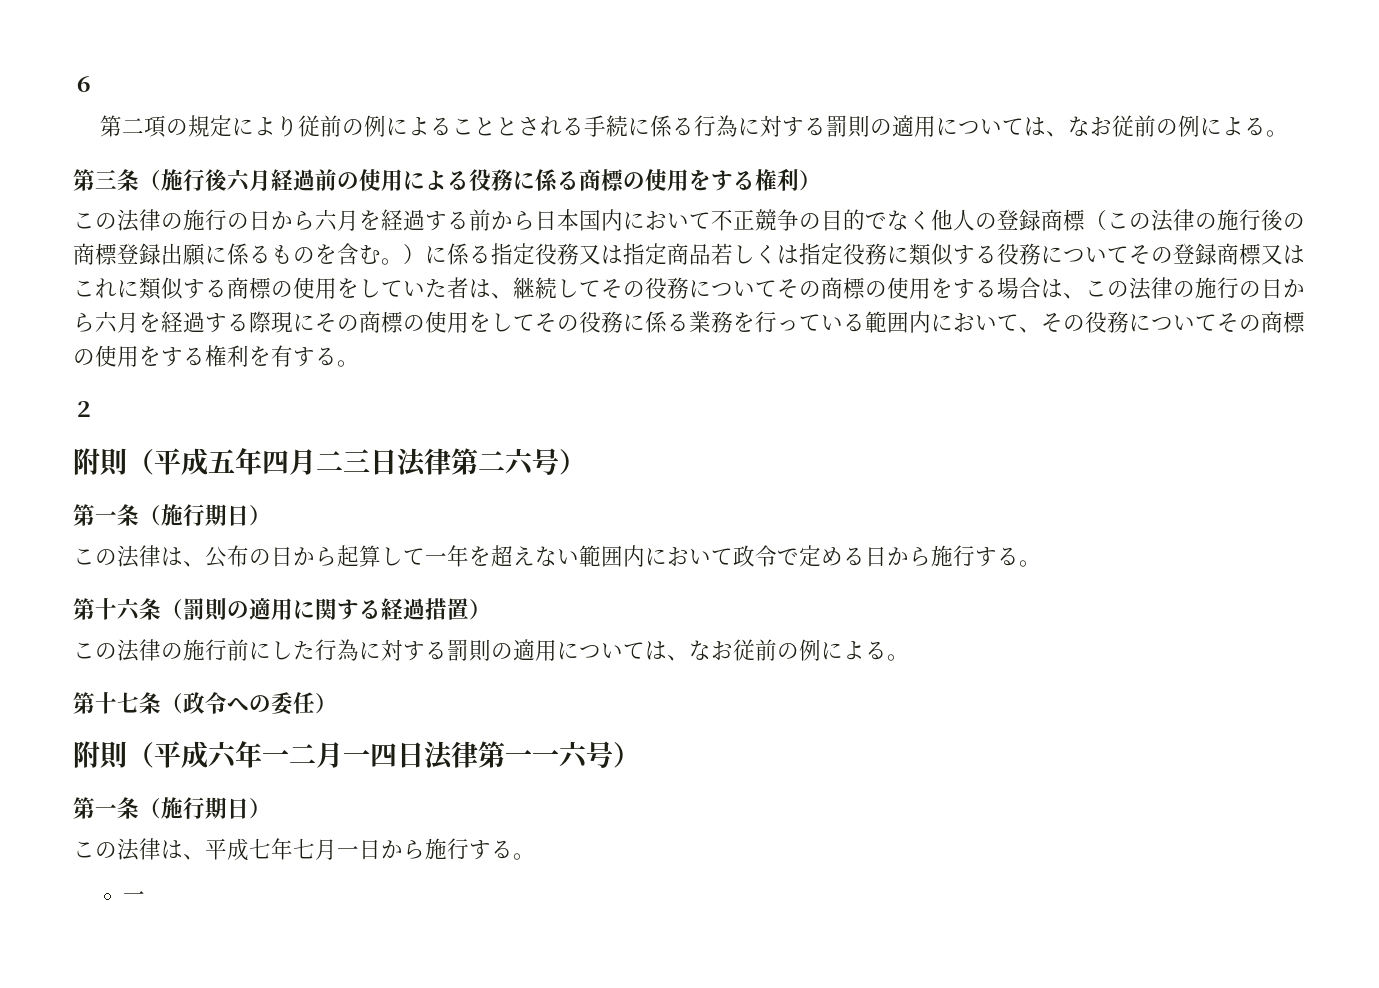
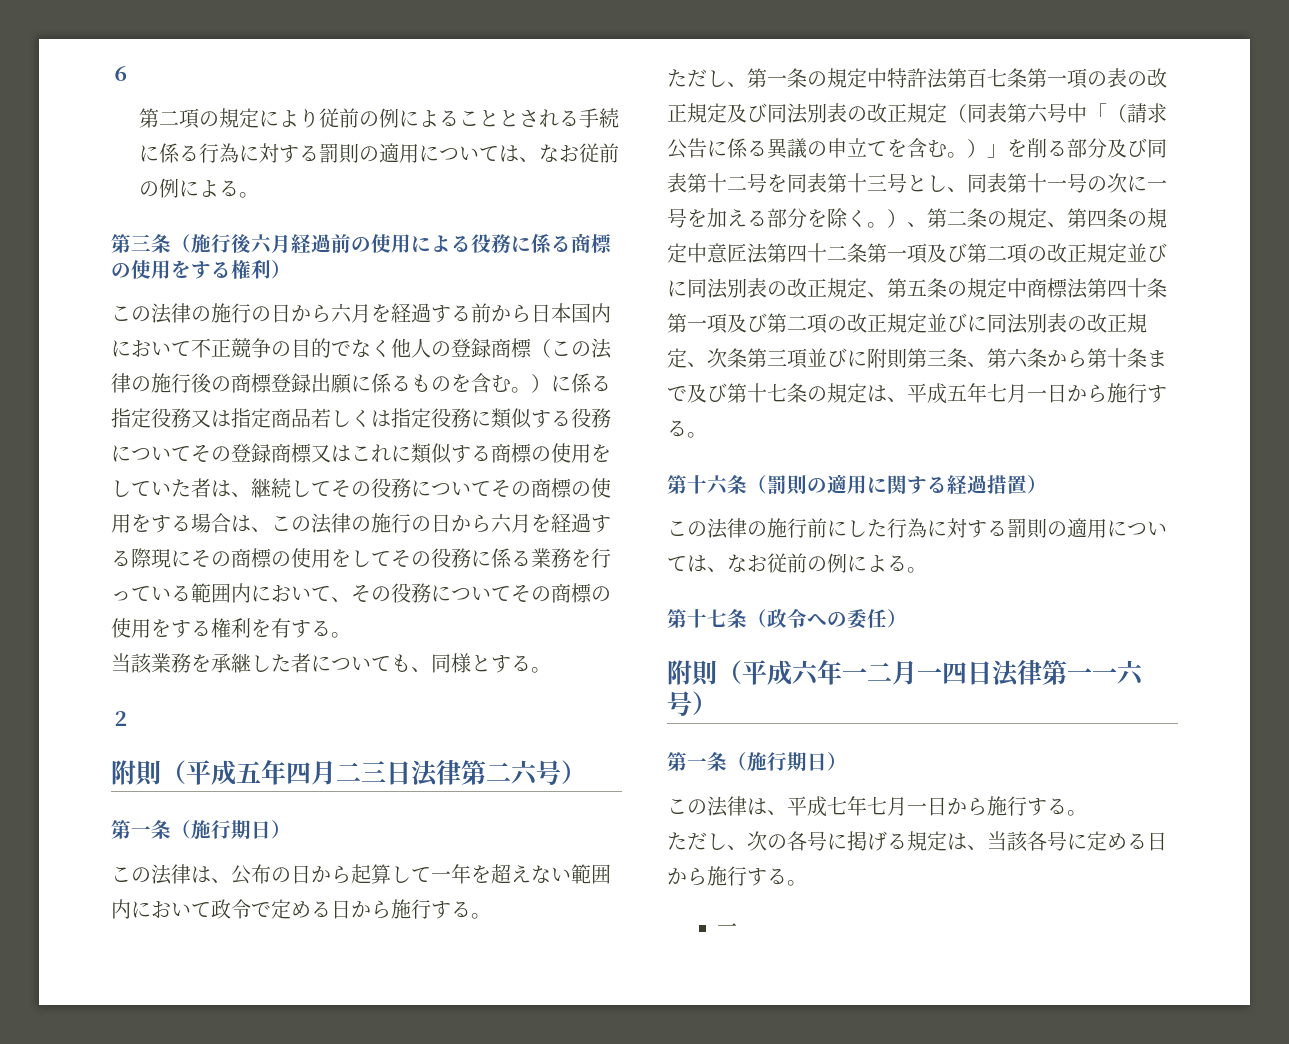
(359, 363) none -> [111,653,551,674] // 当該業務を承継した者についても、同様とする。
(1041, 563) none -> [667,68,1167,89] [667,103,1167,124] [667,138,1167,159] [667,173,1167,193] [667,208,1167,228] [667,243,1167,264] [667,278,1167,299] [667,313,1147,334] [667,348,1167,369] [667,383,1167,404] [667,420,707,438] // ただし、第一条の規定中特許法第百七条第一項の表の改正規定及び同法別表の改正規定（同表第六号中「（請求公告に係る異議の申立てを含む。）」を削る部分及び同表第十二号を同表第十三号とし、同表第十一号の次に一号を加える部分を除く。）、第二条の規定、第四条の規定中意匠法第四十二条第一項及び第二項の改正規定並びに同法別表の改正規定、第五条の規定中商標法第四十条第一項及び第二項の改正規定並びに同法別表の改正規定、次条第三項並びに附則第三条、第六条から第十条まで及び第十七条の規定は、平成五年七月一日から施行する。
(535, 856) none -> [667,831,1167,852] [667,866,807,886] // ただし、次の各号に掲げる規定は、当該各号に定める日から施行する。

